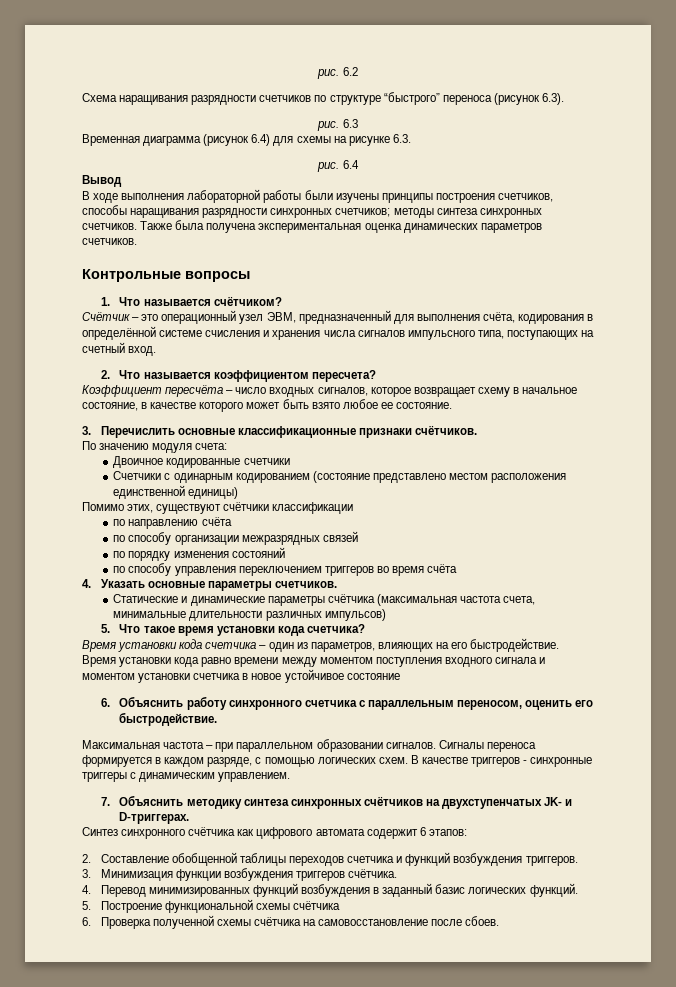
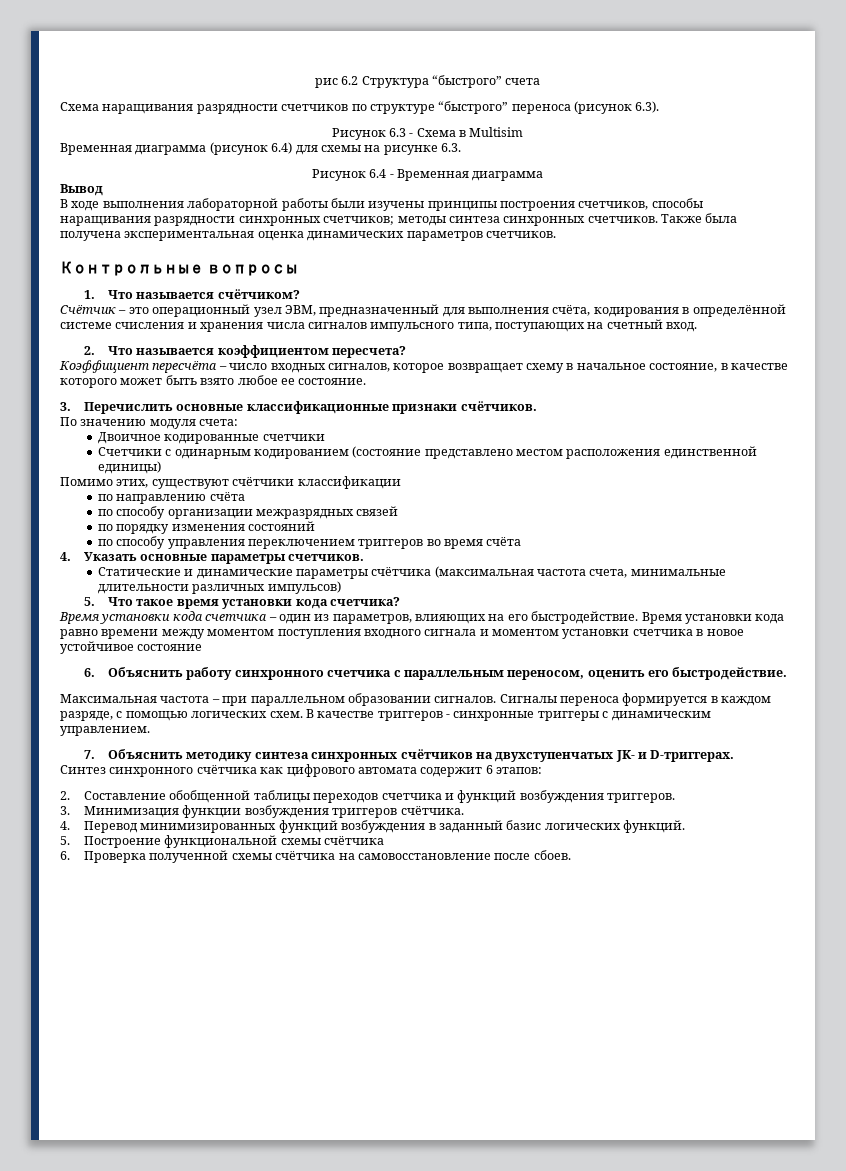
[317,69,340,79] рис. -> [314,78,338,88] риc
(358, 71) none -> [361,75,541,88] Структура “быстрого” счета
[317,121,340,131] рис. -> [331,128,386,140] Рисунок
(358, 123) none -> [409,127,524,137] - Схема в Multisim
[317,162,340,172] рис. -> [311,169,366,181] Рисунок
(359, 164) none -> [389,169,544,181] - Временная диаграмма

